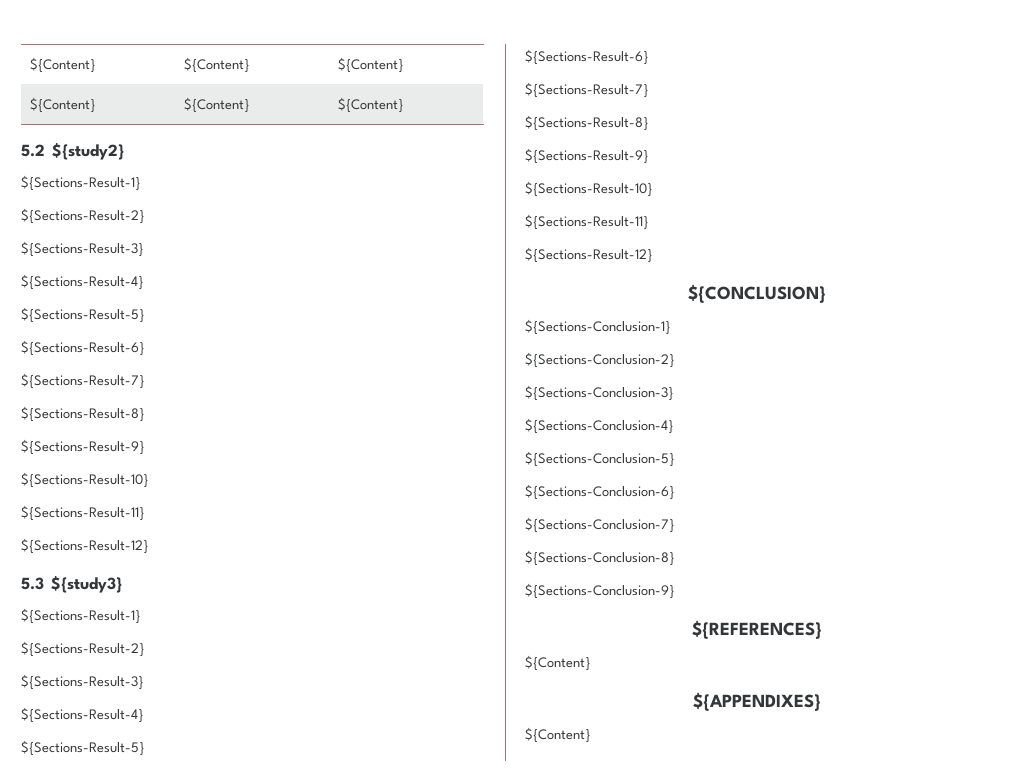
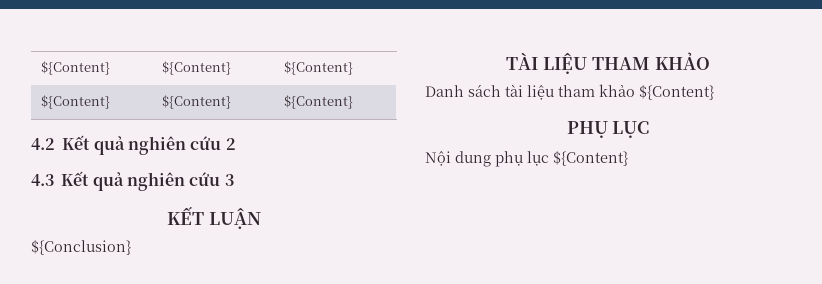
[21,142,125,160] [21,175,141,191] [21,208,145,224] [21,241,144,257] [21,274,144,290] [21,307,145,323] [21,340,145,356] [21,373,145,389] [21,406,145,422] [21,439,145,455] [21,472,149,488] [21,505,145,521] [21,538,149,554] [21,575,123,593] [21,608,141,624] [21,641,145,657] [21,674,144,690] [21,707,144,723] [21,740,145,756] [525,49,649,65] [525,82,649,98] [525,115,649,131] [525,148,649,164] [525,181,653,197] [525,214,649,230] [525,247,653,263] [687,284,826,303] [525,319,671,335] [525,352,675,368] [525,385,674,401] [525,418,674,434] [525,451,675,467] [525,484,675,500] [525,517,675,533] [525,550,675,566] [525,583,675,599] [691,620,822,639] [525,655,591,671] [692,692,821,711] 5.2 ${study2} // ${Sections-Result-1} // ${Sections-Result-2} // ${Sections-Result-3} // ${Sections-Result-4} // ${Sections-Result-5} // ${Sections-Result-6} // ${Sections-Result-7} // ${Sections-Result-8} // ${Sections-Result-9} // ${Sections-Result-10} // ${Sections-Result-11} // ${Sections-Result-12} // 5.3 ${study3} // ${Sections-Result-1} // ${Sections-Result-2} // ${Sections-Result-3} // ${Sections-Result-4} // ${Sections-Result-5} // ${Sections-Result-6} // ${Sections-Result-7} // ${Sections-Result-8} // ${Sections-Result-9} // ${Sections-Result-10} // ${Sections-Result-11} // ${Sections-Result-12} // ${CONCLUSION} // ${Sections-Conclusion-1} // ${Sections-Conclusion-2} // ${Sections-Conclusion-3} // ${Sections-Conclusion-4} // ${Sections-Conclusion-5} // ${Sections-Conclusion-6} // ${Sections-Conclusion-7} // ${Sections-Conclusion-8} // ${Sections-Conclusion-9} // ${REFERENCES} // ${Content} // ${APPENDIXES} // -> [31,135,236,155] [31,171,234,191] [167,207,261,229] [31,240,131,255] [506,52,710,74] [425,84,714,100] [566,121,650,138] [425,151,549,167] 4.2 Kết quả nghiên cứu 2 // 4.3 Kết quả nghiên cứu 3 // KẾT LUẬN // ${Conclusion} // TÀI LIỆU THAM KHẢO // Danh sách tài liệu tham khảo ${Content} // PHỤ LỤC // Nội dung phụ lục

